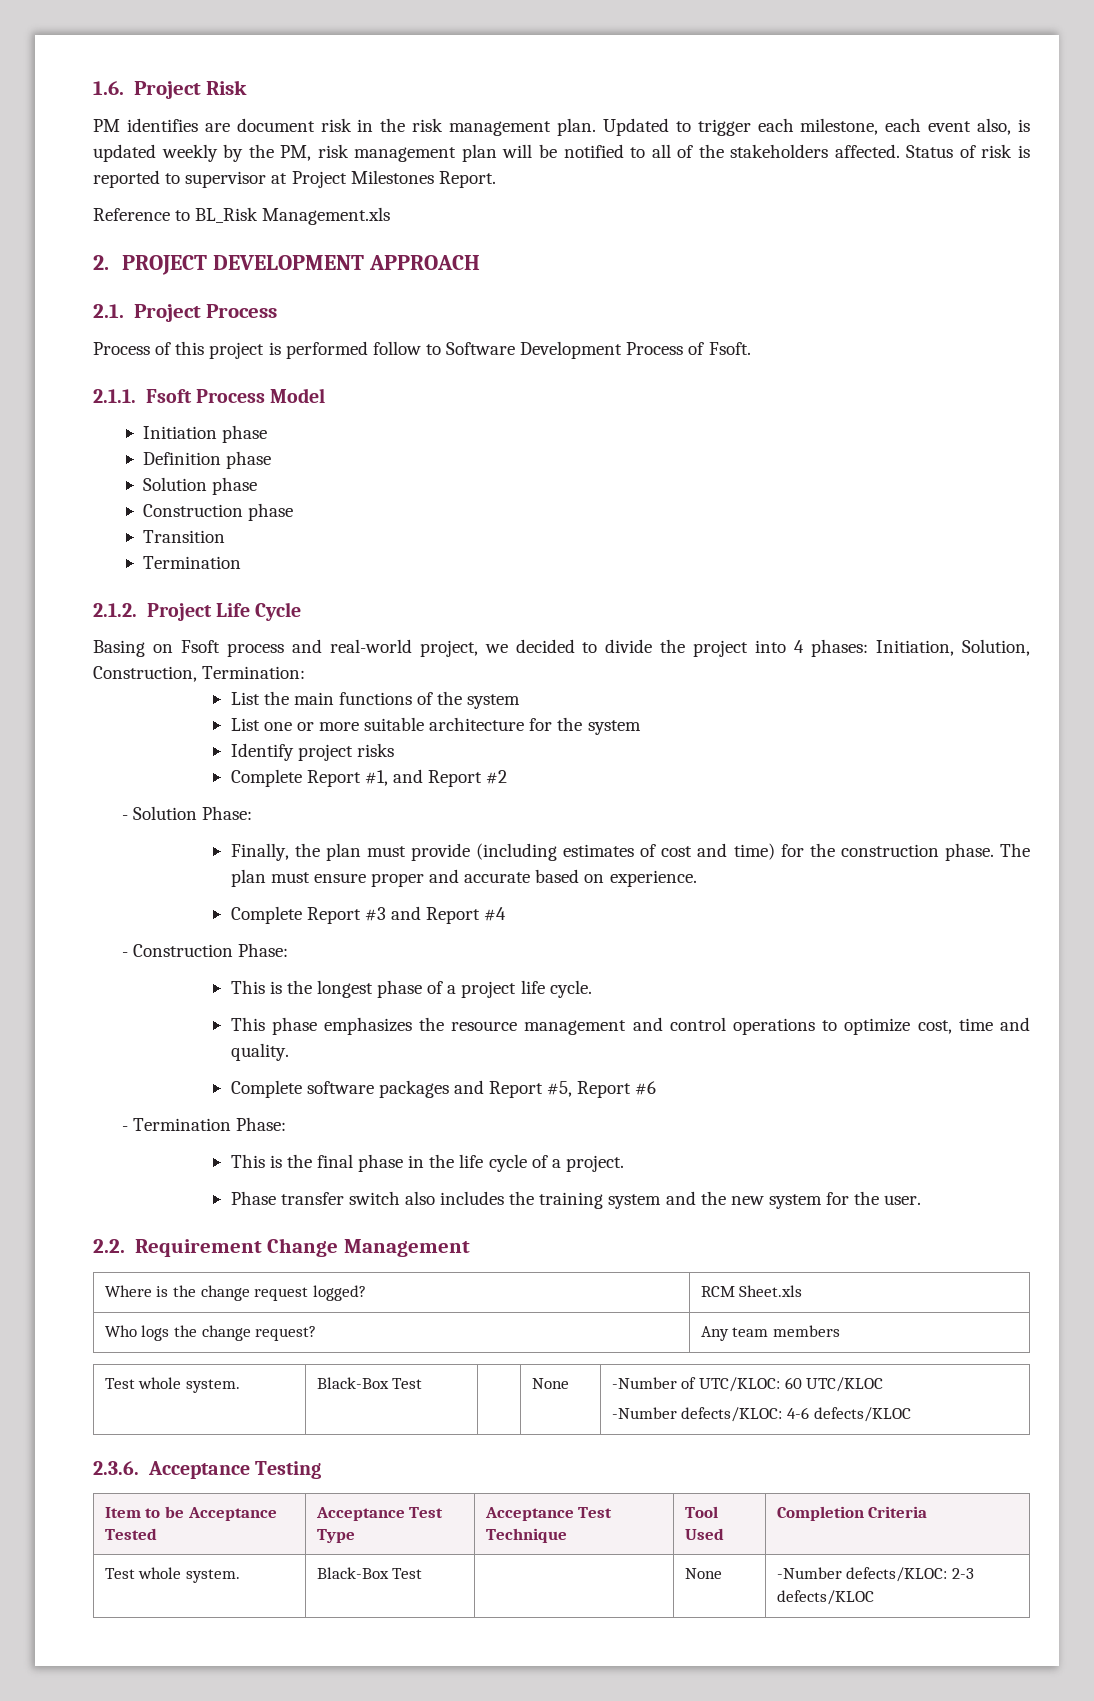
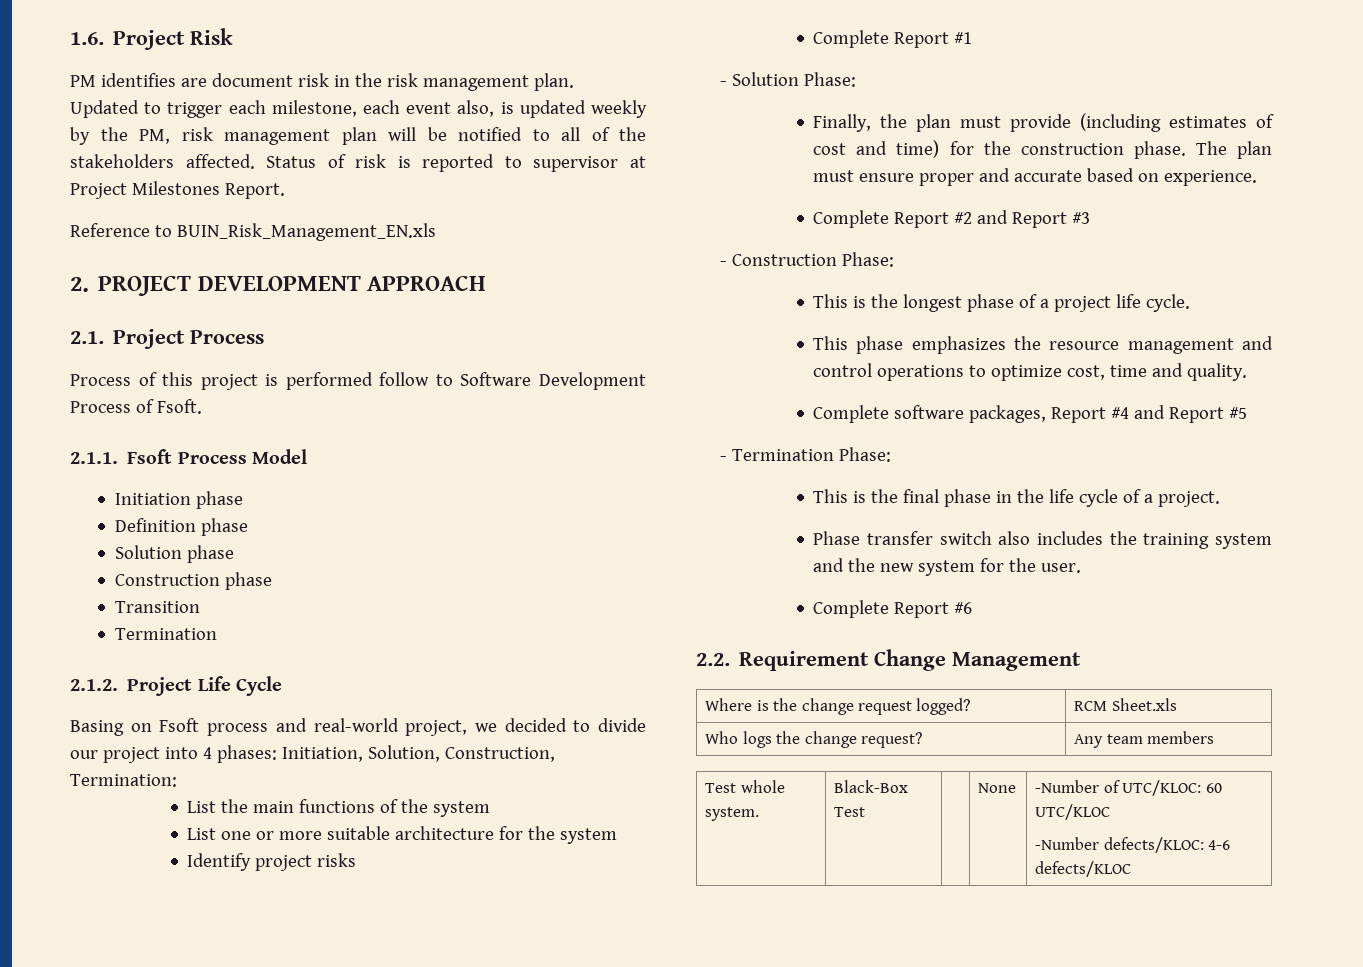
[195,207,391,225] BL_Risk Management.xls -> [176,223,436,241] BUIN_Risk_Management_EN.xls
[660,639,686,653] the -> [70,750,98,759] our
[364,769,508,787] #1, and Report #2 -> [954,32,973,44] #1
[364,906,507,924] #3 and Report #4 -> [954,210,1091,228] #2 and Report #3
[378,1080,657,1098] packages and Report #5, Report #6 -> [969,405,1248,423] packages, Report #4 and Report #5
(922, 1200) none -> [813,600,973,618] // Complete Report #6
[93,1461,321,1479] [104,1506,277,1521] [104,1528,157,1540] [315,1507,444,1521] [316,1529,355,1543] [484,1507,613,1521] [485,1528,567,1543] [684,1506,718,1518] [684,1528,724,1540] [776,1506,928,1521] [104,1567,240,1583] [316,1567,423,1579] [684,1568,722,1579] [776,1567,974,1582] [776,1590,874,1605] // 2.3.6. Acceptance Testing // Item to be Acceptance Tested | Acceptance Test Type | Acceptance Test Technique | Tool Used | Completion Criteria // Test whole system. | Black-Box Test | | None | -Number defects/KLOC: 2-3 defects/KLOC -> (1132, 869) none

